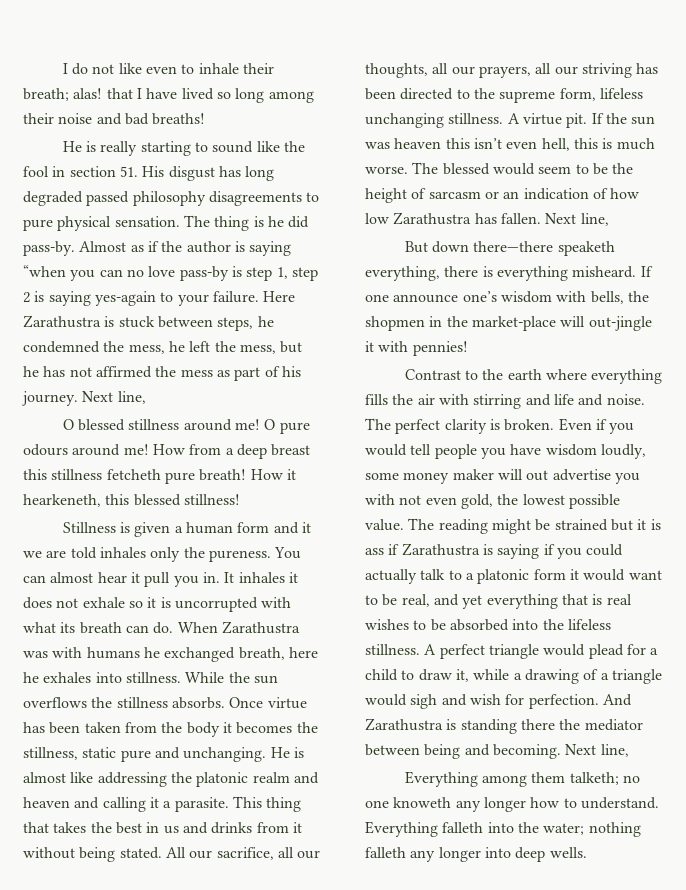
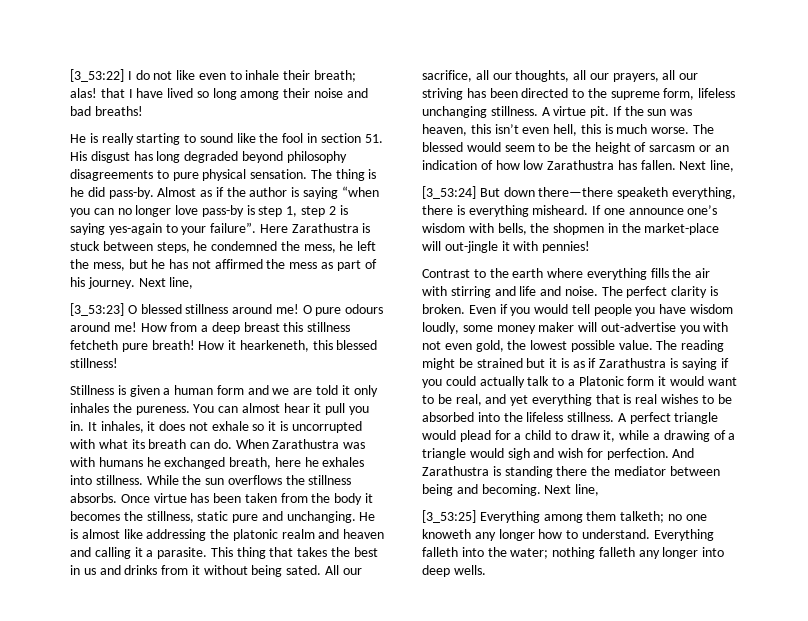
(62, 68) none -> [70,69,124,82] [3_53:22]
[86,191,130,206] passed -> [241,151,283,163] beyond
(144, 273) none -> [135,205,172,217] longer
[212,291,259,303] failure. -> [210,222,257,233] failure”.
(146, 397) none -> [70,303,124,316] [3_53:23]
[302,522,312,533] it -> (269, 390) none
[99,547,181,562] inhales only -> [341,385,378,397] [70,403,109,413] it only inhales
[238,572,285,583] inhales -> [100,421,144,433] inhales,
[119,847,162,859] stated. -> [286,565,322,575] sated.
[394,138,442,149] heaven -> [422,124,467,136] heaven,
(609, 219) none -> [422,186,476,199] [3_53:24]
[526,469,611,481] out advertise -> [600,322,676,332] out-advertise
[365,548,384,555] ass -> [572,361,585,368] as
[477,569,530,584] platonic -> [578,376,624,386] Platonic
(629, 750) none -> [422,510,476,523] [3_53:25]

